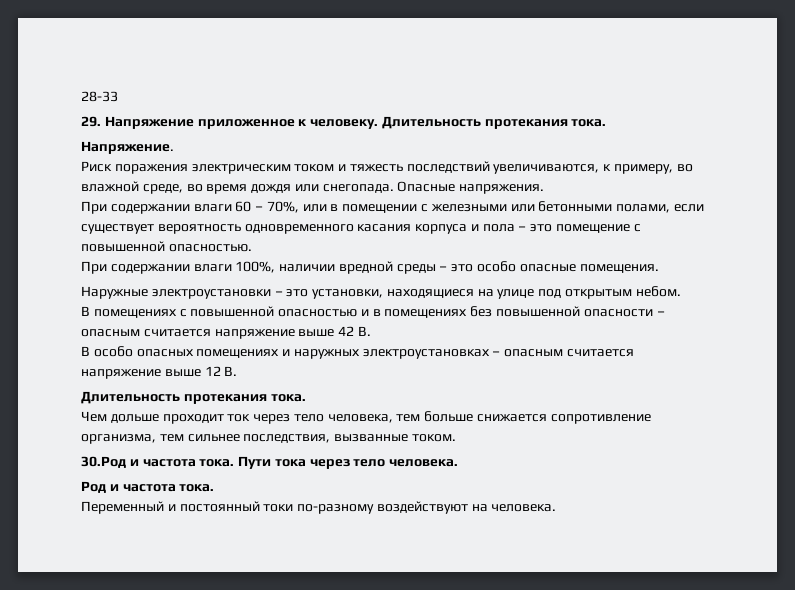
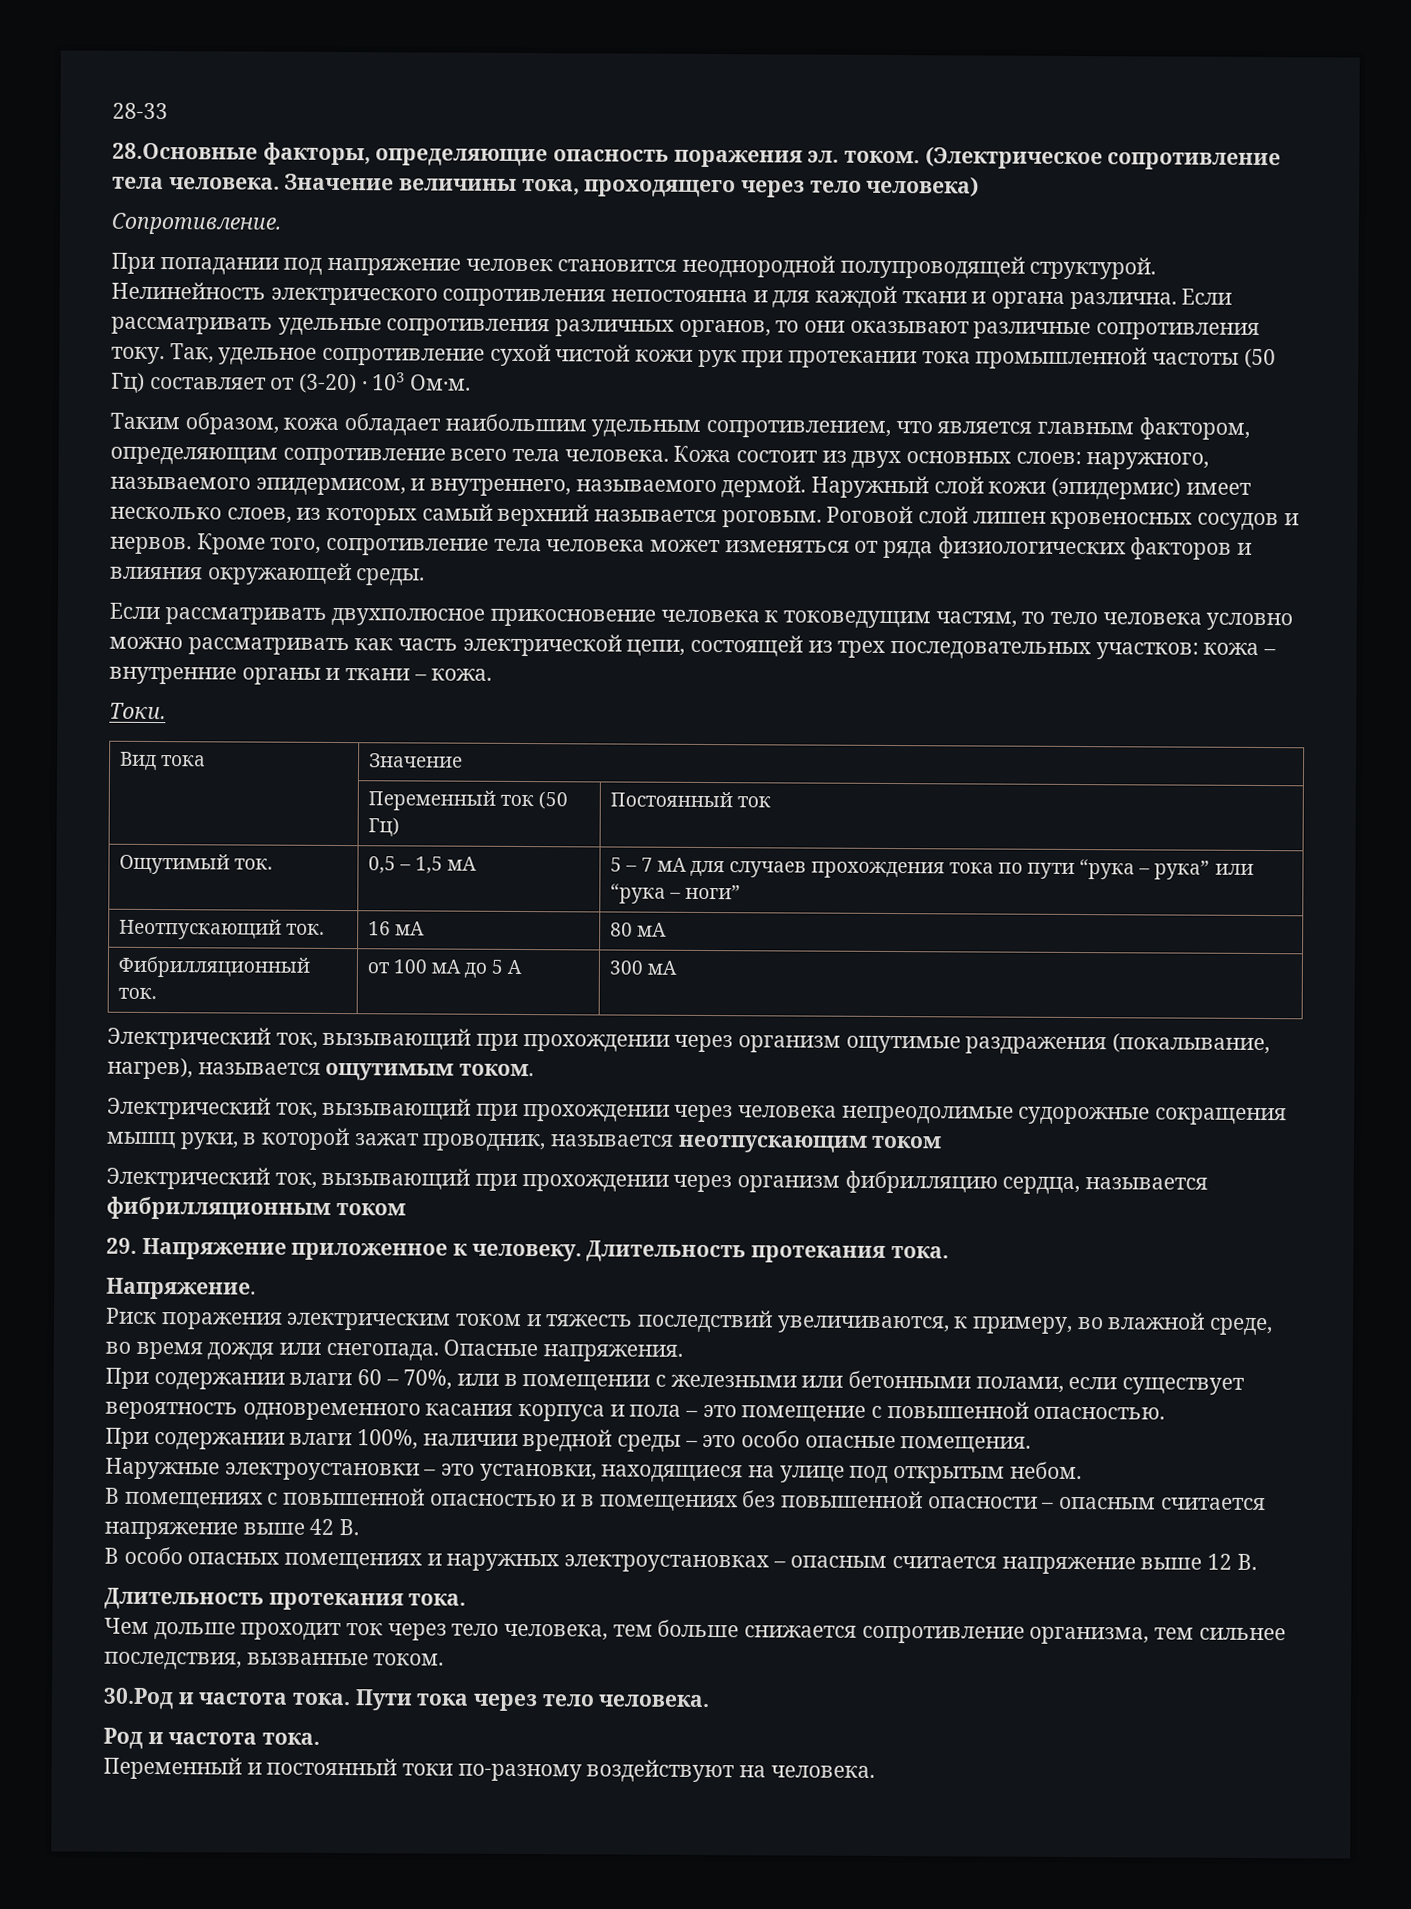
(118, 96) none -> [112,141,1282,171] [112,173,980,198] [111,212,282,235] [111,252,1157,280] [111,281,1233,310] [111,316,1261,340] [111,343,1276,370] [111,372,472,394] [110,412,1250,440] [110,445,1210,470] [110,475,1252,500] [110,503,1299,531] [110,533,1253,560] [110,562,426,586] [109,602,1294,631] [109,633,1277,660] [109,666,493,685] [109,702,166,720] [118,751,206,771] [368,753,463,768] [367,790,569,811] [367,817,400,837] [609,791,771,808] [118,853,273,875] [367,856,478,874] [609,857,1254,880] [609,883,742,904] [118,918,325,940] [367,921,425,936] [609,922,667,937] [117,955,310,978] [117,987,157,1000] [366,959,523,978] [608,960,677,975] [107,1026,1271,1055] [107,1057,535,1081] [107,1096,1288,1126] [106,1127,943,1153] [106,1166,1209,1195] [106,1195,406,1220] // 28.Основные факторы, определяющие опасность поражения эл. током. (Электрическое сопротивление тела человека. Значение величины тока, проходящего через тело человека) // Сопротивление. // При попадании под напряжение человек становится неоднородной полупроводящей структурой. Нелинейность электрического сопротивления непостоянна и для каждой ткани и органа различна. Если рассматривать удельные сопротивления различных органов, то они оказывают различные сопротивления току. Так, удельное сопротивление сухой чистой кожи рук при протекании тока промышленной частоты (50 Гц) составляет от (3-20) · 103 Ом·м. // Таким образом, кожа обладает наибольшим удельным сопротивлением, что является главным фактором, определяющим сопротивление всего тела человека. Кожа состоит из двух основных слоев: наружного, называемого эпидермисом, и внутреннего, называемого дермой. Наружный слой кожи (эпидермис) имеет несколько слоев, из которых самый верхний называется роговым. Роговой слой лишен кровеносных сосудов и нервов. Кроме того, сопротивление тела человека может изменяться от ряда физиологических факторов и влияния окружающей среды. // Если рассматривать двухполюсное прикосновение человека к токоведущим частям, то тело человека условно можно рассматривать как часть электрической цепи, состоящей из трех последовательных участков: кожа – внутренние органы и ткани – кожа. // Токи. // Вид тока | Значение // | Переменный ток (50 Гц) | Постоянный ток // Ощутимый ток. | 0,5 – 1,5 мА | 5 – 7 мА для случаев прохождения тока по пути “рука – рука” или “рука – ноги” // Неотпускающий ток. | 16 мА | 80 мА // Фибрилляционный ток. | от 100 мА до 5 А | 300 мА // Электрический ток, вызывающий при прохождении через организм ощутимые раздражения (покалывание, нагрев), называется ощутимым током. // Электрический ток, вызывающий при прохождении через человека непреодолимые судорожные сокращения мышц руки, в которой зажат проводник, называется неотпускающим током // Электрический ток, вызывающий при прохождении через организм фибрилляцию сердца, называется фибрилляционным током

